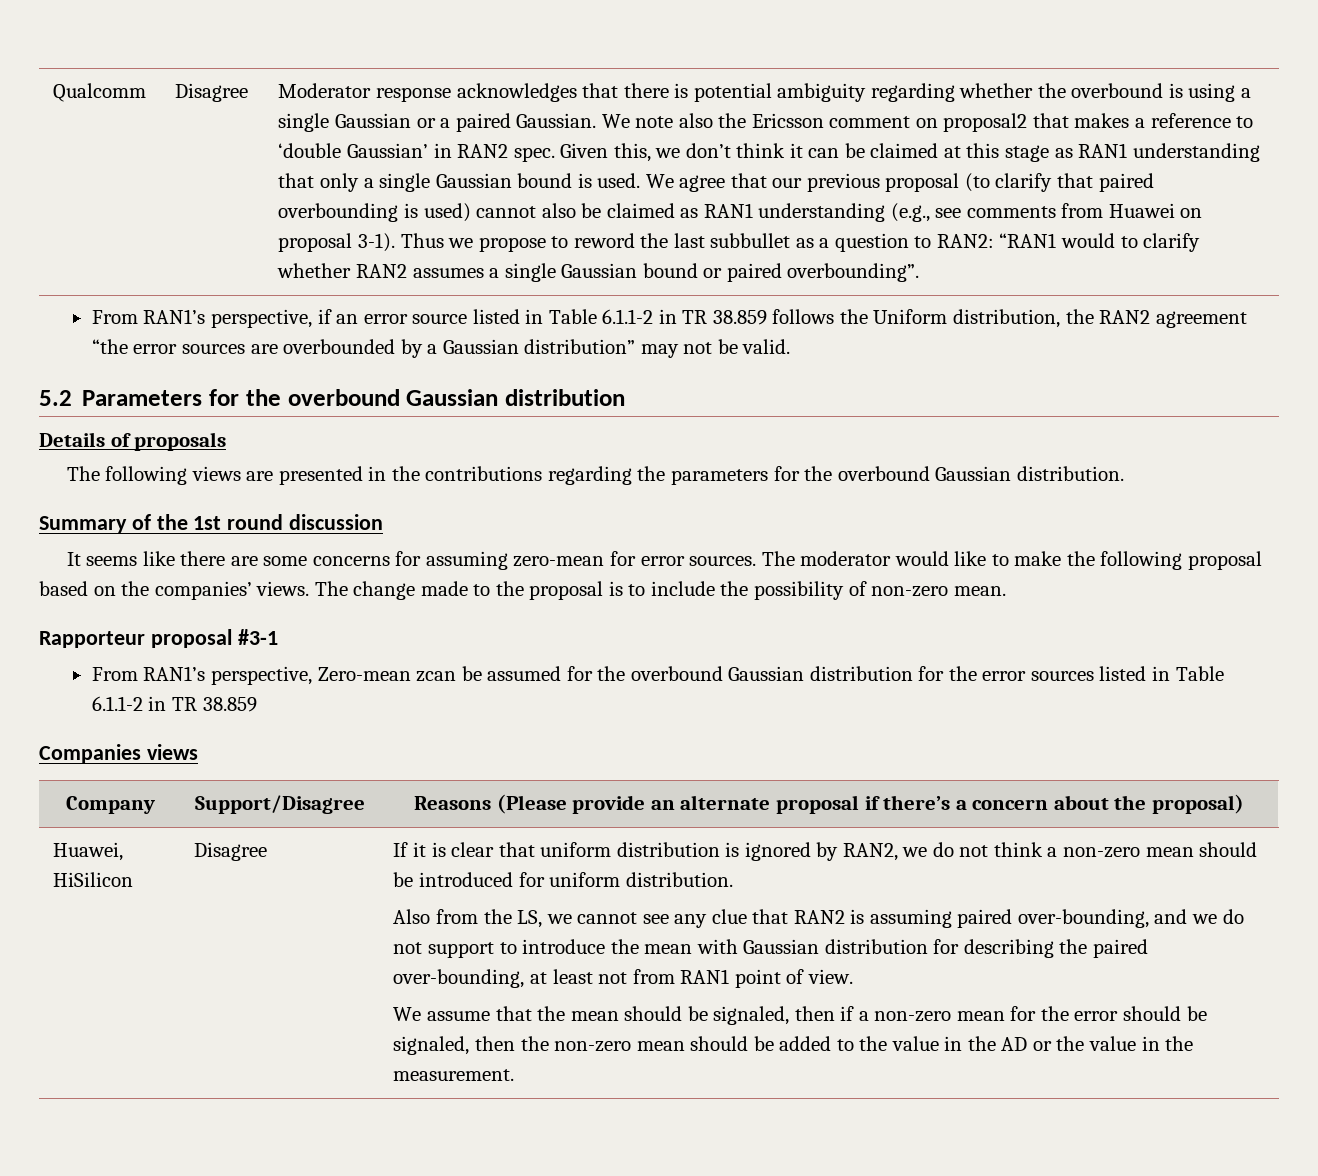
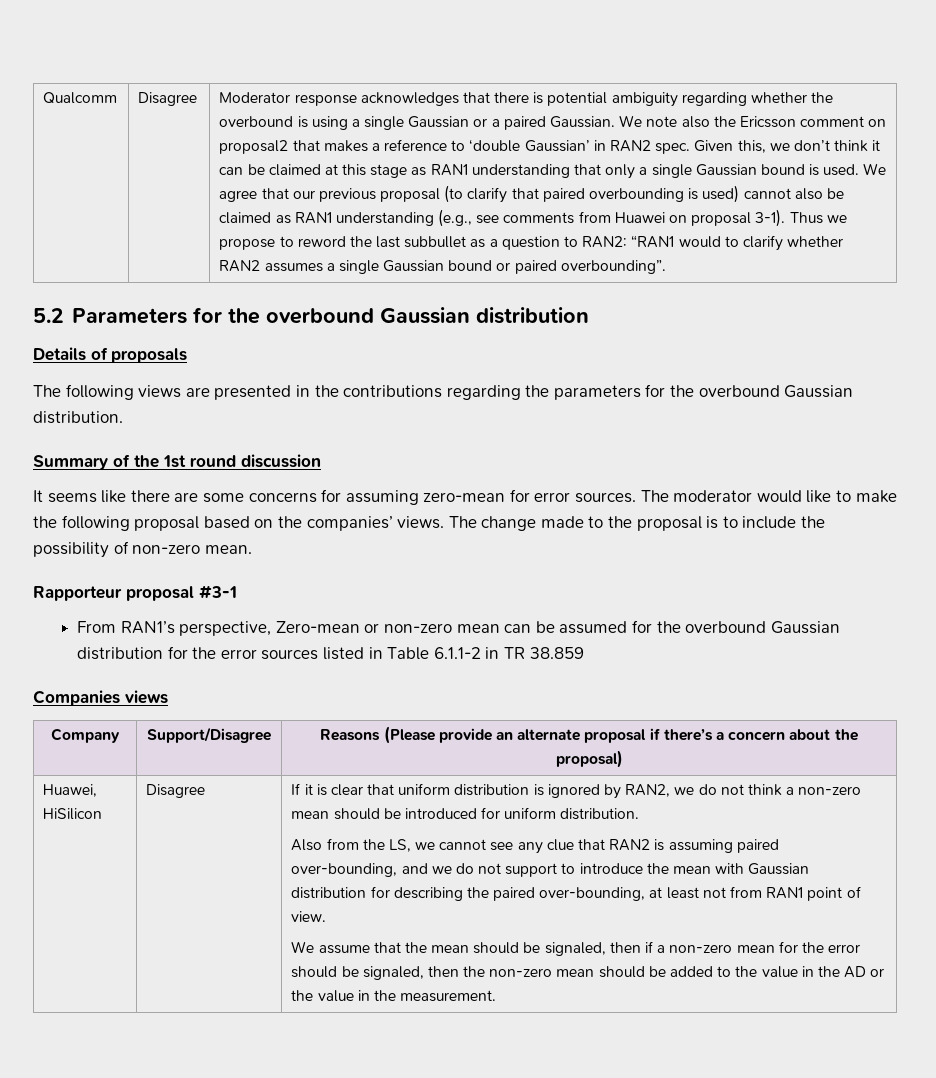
[91,309,1247,328] [91,339,791,358] // From RAN1’s perspective, if an error source listed in Table 6.1.1-2 in TR 38.859 follows the Uniform distribution, the RAN2 agreement “the error sources are overbounded by a Gaussian distribution” may not be valid. -> (666, 267) none
[416,671,457,682] zcan -> [364,623,532,633] or non-zero mean can

